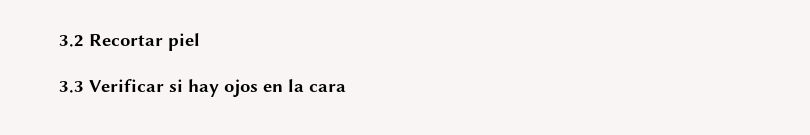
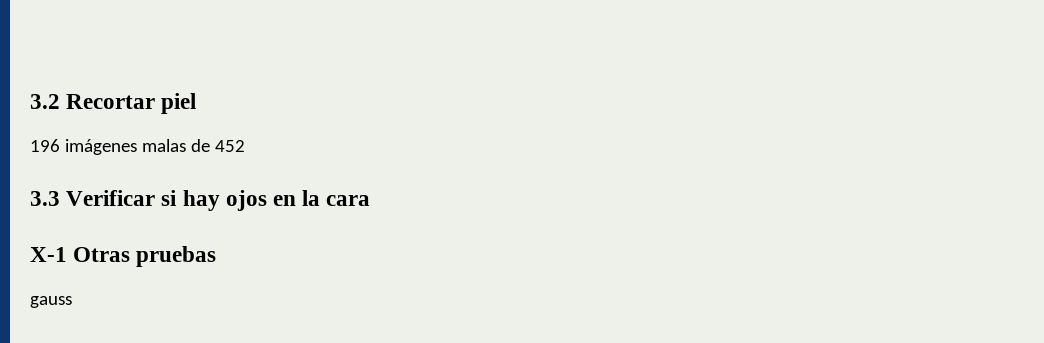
(200, 42) none -> [30,139,245,155] // 196 imágenes malas de 452
(346, 88) none -> [30,246,217,267] [30,296,72,308] // X-1 Otras pruebas // gauss

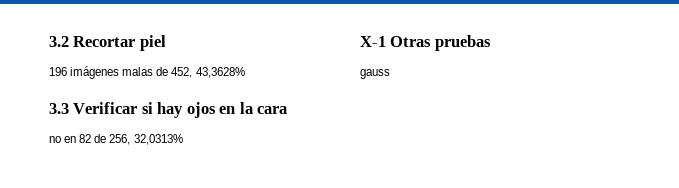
[214,140,245,152] 452 -> [171,67,245,78] 452, 43,3628%
(371, 200) none -> [49,134,183,145] // no en 82 de 256, 32,0313%

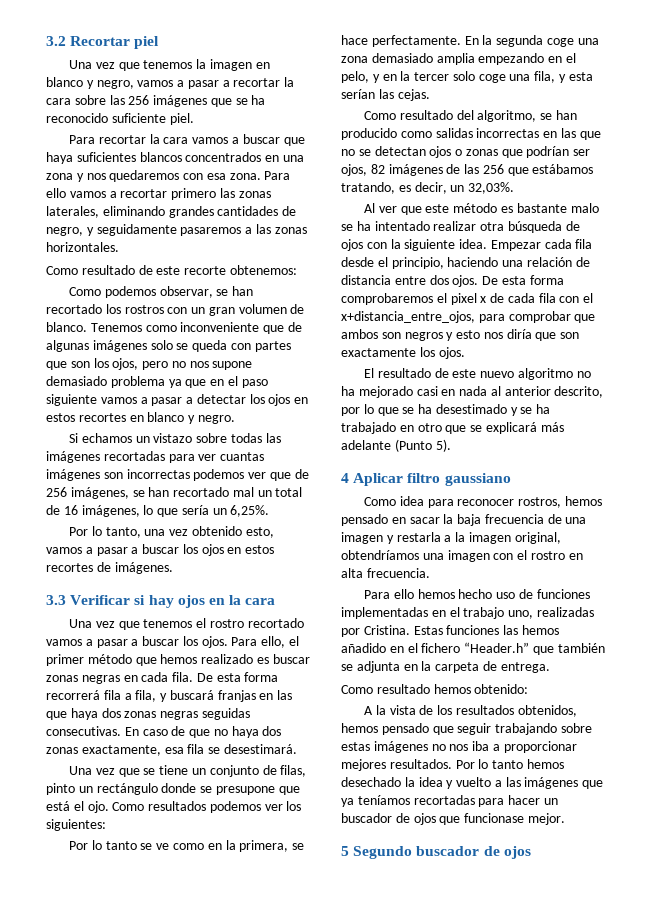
[49,66,245,79] 196 imágenes malas de 452, 43,3628% -> [69,59,270,71] [46,77,295,89] [46,95,266,107] [46,113,194,125] [69,134,305,146] [46,152,304,164] [46,170,291,182] [46,188,271,200] [46,206,297,218] [46,224,307,236] [46,242,119,252] [46,265,297,275] [69,286,254,298] [46,304,305,316] [46,322,302,334] [46,340,291,352] [46,358,253,370] [46,376,268,388] [46,394,309,406] [46,412,235,424] [69,433,281,443] [46,451,265,463] [46,469,309,481] [46,487,303,499] [46,505,270,517] [69,526,274,538] [46,544,275,556] [46,562,173,574] Una vez que tenemos la imagen en blanco y negro, vamos a pasar a recortar la cara sobre las 256 imágenes que se ha reconocido suficiente piel. // Para recortar la cara vamos a buscar que haya suficientes blancos concentrados en una zona y nos quedaremos con esa zona. Para ello vamos a recortar primero las zonas laterales, eliminando grandes cantidades de negro, y seguidamente pasaremos a las zonas horizontales. // Como resultado de este recorte obtenemos: // Como podemos observar, se han recortado los rostros con un gran volumen de blanco. Tenemos como inconveniente que de algunas imágenes solo se queda con partes que son los ojos, pero no nos supone demasiado problema ya que en el paso siguiente vamos a pasar a detectar los ojos en estos recortes en blanco y negro. // Si echamos un vistazo sobre todas las imágenes recortadas para ver cuantas imágenes son incorrectas podemos ver que de 256 imágenes, se han recortado mal un total de 16 imágenes, lo que sería un 6,25%. // Por lo tanto, una vez obtenido esto, vamos a pasar a buscar los ojos en estos recortes de imágenes.
[49,134,183,145] [360,35,491,51] [360,69,390,79] no en 82 de 256, 32,0313% // X-1 Otras pruebas // gauss -> [69,618,304,630] [46,636,300,648] [46,654,310,666] [46,672,279,684] [46,690,293,702] [46,708,250,720] [46,726,282,738] [46,744,297,756] [69,765,307,777] [46,783,300,795] [46,801,302,813] [46,819,106,831] [69,840,305,852] [341,35,599,47] [341,53,576,65] [341,71,593,83] [341,89,430,101] [364,110,577,122] [341,128,601,140] [341,146,591,158] [341,164,594,176] [341,182,515,194] [364,203,599,215] [341,221,580,233] [341,239,593,251] [341,257,590,269] [341,275,564,287] [341,293,594,305] [341,311,596,323] [341,329,580,341] [341,347,465,359] [364,368,591,380] [341,386,604,398] [341,404,551,416] [341,422,564,434] [341,439,451,452] [341,473,511,486] [364,496,602,508] [341,514,587,526] [341,532,561,544] [341,550,583,562] [341,568,430,578] [364,589,590,599] [341,607,594,619] [341,625,559,637] [341,642,605,655] [341,661,550,673] [341,684,529,694] [364,705,577,717] [341,723,592,735] [341,741,577,753] [341,759,564,771] [341,777,604,789] [341,795,558,807] [341,813,565,825] [341,846,531,859] Una vez que tenemos el rostro recortado vamos a pasar a buscar los ojos. Para ello, el primer método que hemos realizado es buscar zonas negras en cada fila. De esta forma recorrerá fila a fila, y buscará franjas en las que haya dos zonas negras seguidas consecutivas. En caso de que no haya dos zonas exactamente, esa fila se desestimará. // Una vez que se tiene un conjunto de filas, pinto un rectángulo donde se presupone que está el ojo. Como resultados podemos ver los siguientes: // Por lo tanto se ve como en la primera, se hace perfectamente. En la segunda coge una zona demasiado amplia empezando en el pelo, y en la tercer solo coge una fila, y esta serían las cejas. // Como resultado del algoritmo, se han producido como salidas incorrectas en las que no se detectan ojos o zonas que podrían ser ojos, 82 imágenes de las 256 que estábamos tratando, es decir, un 32,03%. // Al ver que este método es bastante malo se ha intentado realizar otra búsqueda de ojos con la siguiente idea. Empezar cada fila desde el principio, haciendo una relación de distancia entre dos ojos. De esta forma comprobaremos el pixel x de cada fila con el x+distancia_entre_ojos, para comprobar que ambos son negros y esto nos diría que son exactamente los ojos. // El resultado de este nuevo algoritmo no ha mejorado casi en nada al anterior descrito, por lo que se ha desestimado y se ha trabajado en otro que se explicará más adelante (Punto 5). // 4 Aplicar filtro gaussiano // Como idea para reconocer rostros, hemos pensado en sacar la baja frecuencia de una imagen y restarla a la imagen original, obtendríamos una imagen con el rostro en alta frecuencia. // Para ello hemos hecho uso de funciones implementadas en el trabajo uno, realizadas por Cristina. Estas funciones las hemos añadido en el fichero “Header.h” que también se adjunta en la carpeta de entrega. // Como resultado hemos obtenido: // A la vista de los resultados obtenidos, hemos pensado que seguir trabajando sobre estas imágenes no nos iba a proporcionar mejores resultados. Por lo tanto hemos desechado la idea y vuelto a las imágenes que ya teníamos recortadas para hacer un buscador de ojos que funcionase mejor. // 5 Segundo buscador de ojos

